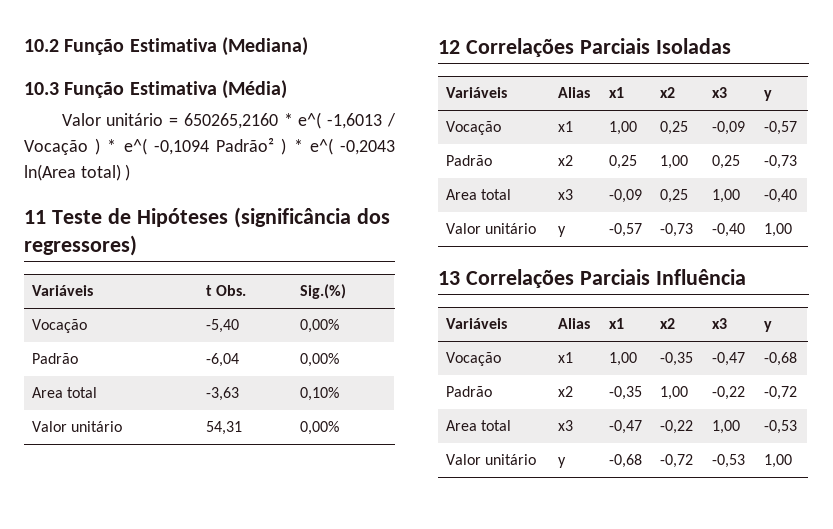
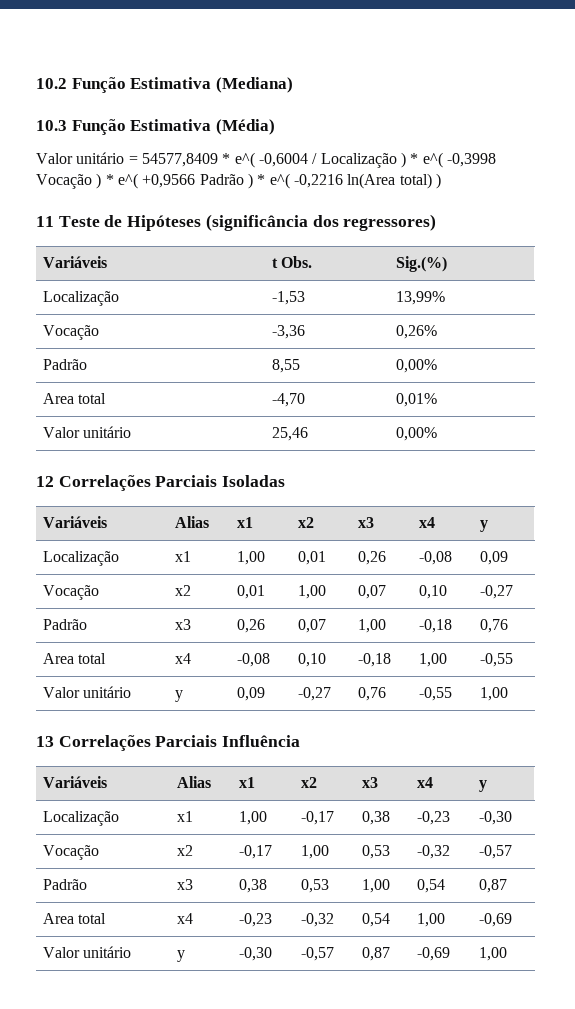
[183,112,396,129] 650265,2160 * e^( -1,6013 / -> [141,152,496,168] 54577,8409 * e^( -0,6004 / Localização ) * e^( -0,3998
[153,137,395,155] -0,1094 Padrão² ) * e^( -0,2043 -> [142,173,343,189] +0,9566 Padrão ) * e^( -0,2216
[31,319,87,333] [205,319,239,333] [299,319,339,333] [31,353,78,364] [205,353,239,367] // Vocação | -5,40 | 0,00% // Padrão | -6,04 -> [43,291,120,306] [272,291,306,305] [396,291,446,305] [43,325,100,340] [272,325,306,339] [396,325,438,339] [43,359,88,370] [272,359,301,373] // Localização | -1,53 | 13,99% // Vocação | -3,36 | 0,26% // Padrão | 8,55
[205,387,239,401] [299,387,339,401] [31,421,123,432] [205,421,242,435] -3,63 | 0,10% // Valor unitário | 54,31 -> [272,393,306,407] [396,393,438,407] [43,426,132,438] [272,427,309,441] -4,70 | 0,01% // Valor unitário | 25,46
[763,90,772,101] [445,121,501,135] [557,121,573,132] [608,121,637,135] [659,121,688,135] [711,121,745,135] [763,121,797,135] [445,155,492,166] [557,155,573,166] [608,155,637,169] [659,155,688,169] [711,155,740,169] [763,155,797,169] [445,189,512,200] [557,189,573,200] [608,189,642,203] [659,189,688,203] [711,189,740,203] [763,189,797,203] [445,223,537,234] [557,226,566,237] [608,223,642,237] [659,223,693,237] [711,223,745,237] | y // Vocação | x1 | 1,00 | 0,25 | -0,09 | -0,57 // Padrão | x2 | 0,25 | 1,00 | 0,25 | -0,73 // Area total | x3 | -0,09 | 0,25 | 1,00 | -0,40 // Valor unitário | y | -0,57 | -0,73 | -0,40 -> [419,517,436,528] [480,520,489,532] [43,551,120,566] [175,551,192,562] [237,551,266,565] [298,551,327,565] [358,551,387,565] [419,551,453,565] [480,551,509,565] [43,585,100,600] [175,585,192,596] [237,585,266,599] [298,585,327,599] [358,585,387,599] [419,585,448,599] [480,585,514,599] [43,619,88,630] [175,619,192,630] [237,619,266,633] [298,619,327,633] [358,619,387,633] [419,619,453,633] [480,619,509,633] [43,653,107,664] [175,653,192,664] [237,653,271,667] [298,653,327,667] [358,653,392,667] [419,653,448,667] [480,653,514,667] [43,686,132,698] [175,690,184,702] [237,687,266,701] [298,687,332,701] [358,687,387,701] [419,687,453,701] | x4 | y // Localização | x1 | 1,00 | 0,01 | 0,26 | -0,08 | 0,09 // Vocação | x2 | 0,01 | 1,00 | 0,07 | 0,10 | -0,27 // Padrão | x3 | 0,26 | 0,07 | 1,00 | -0,18 | 0,76 // Area total | x4 | -0,08 | 0,10 | -0,18 | 1,00 | -0,55 // Valor unitário | y | 0,09 | -0,27 | 0,76 | -0,55
[763,321,772,332] [445,352,501,366] [557,352,573,363] [608,352,637,366] [659,352,693,366] [711,352,745,366] [763,352,797,366] [445,386,492,397] [557,386,573,397] [608,386,642,400] [659,386,688,400] [711,386,745,400] [763,386,797,400] [445,420,512,431] [557,420,573,431] [608,420,642,434] [659,420,693,434] [711,420,740,434] [763,420,797,434] [445,454,537,465] [557,457,566,468] [608,454,642,468] [659,454,693,468] [711,454,745,468] | y // Vocação | x1 | 1,00 | -0,35 | -0,47 | -0,68 // Padrão | x2 | -0,35 | 1,00 | -0,22 | -0,72 // Area total | x3 | -0,47 | -0,22 | 1,00 | -0,53 // Valor unitário | y | -0,68 | -0,72 | -0,53 -> [417,777,434,788] [479,780,488,792] [43,811,120,826] [177,811,194,822] [239,811,268,825] [301,811,335,825] [362,811,391,825] [417,811,451,825] [479,811,513,825] [43,845,100,860] [177,845,194,856] [239,845,273,859] [301,845,330,859] [362,845,391,859] [417,845,451,859] [479,845,513,859] [43,879,88,890] [177,879,194,890] [239,879,268,893] [301,879,330,893] [362,879,391,893] [417,879,446,893] [479,879,508,893] [43,913,107,924] [177,913,194,924] [239,913,273,927] [301,913,335,927] [362,913,391,927] [417,913,446,927] [479,913,513,927] [43,946,132,958] [177,950,186,962] [239,947,273,961] [301,947,335,961] [362,947,391,961] [417,947,451,961] | x4 | y // Localização | x1 | 1,00 | -0,17 | 0,38 | -0,23 | -0,30 // Vocação | x2 | -0,17 | 1,00 | 0,53 | -0,32 | -0,57 // Padrão | x3 | 0,38 | 0,53 | 1,00 | 0,54 | 0,87 // Area total | x4 | -0,23 | -0,32 | 0,54 | 1,00 | -0,69 // Valor unitário | y | -0,30 | -0,57 | 0,87 | -0,69

